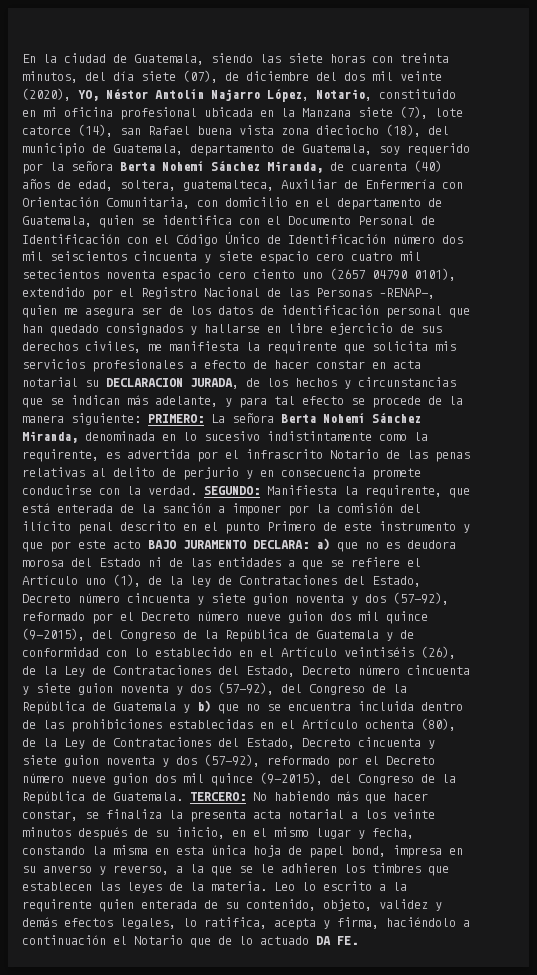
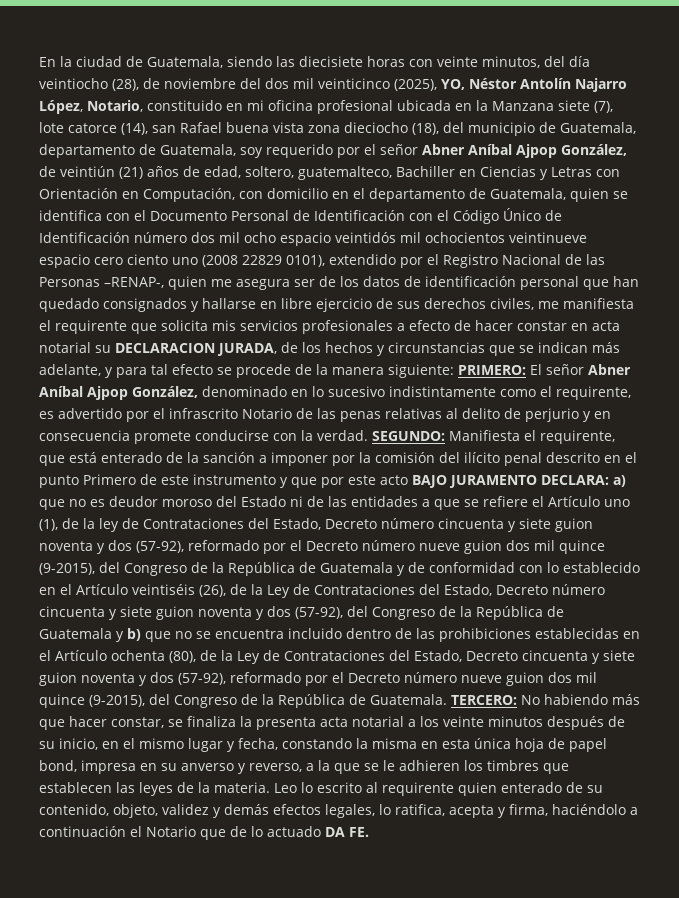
[288,53,323,63] siete -> [299,56,363,67] diecisiete
[400,53,449,63] treinta -> [437,56,478,67] veinte
[141,70,309,83] siete (07), de diciembre -> [39,78,236,91] veintiocho (28), de noviembre
[400,71,442,81] [22,88,71,101] veinte (2020), -> [318,78,437,91] veinticinco (2025),
[50,160,442,173] [22,179,463,191] [22,197,190,209] la señora Berta Nohemí Sánchez Miranda, de cuarenta (40) años de edad, soltera, guatemalteca, Auxiliar de Enfermería con Orientación Comunitaria, -> [364,144,627,158] [39,166,620,180] [39,188,235,202] el señor Abner Aníbal Ajpop González, de veintiún (21) años de edad, soltero, guatemalteco, Bachiller en Ciencias y Letras con Orientación en Computación,
[50,251,421,264] [22,269,155,279] seiscientos cincuenta y siete espacio cero cuatro mil setecientos noventa -> [244,232,587,246] ocho espacio veintidós mil ochocientos veintinueve
[330,268,407,280] (2657 04790 -> [202,255,282,267] (2008 22829
[246,342,260,351] la -> [39,320,51,331] el
[211,413,421,423] [22,431,155,443] La señora Berta Nohemí Sánchez Miranda, denominada -> [530,364,631,375] [39,386,287,400] El señor Abner Aníbal Ajpop González, denominado
[414,432,428,441] la -> [540,386,552,397] el
[127,449,190,459] advertida -> [58,408,122,419] advertido
[344,486,358,495] la -> [524,430,536,441] el
[57,504,113,513] enterada -> [101,452,162,463] enterado
[407,540,456,549] [22,559,64,567] deudora morosa -> [109,496,212,507] deudor moroso
[358,701,414,711] incluida -> [288,628,342,639] incluido
[379,882,407,891] a la -> [366,782,378,793] al
[141,900,197,909] enterada -> [501,782,562,793] enterado

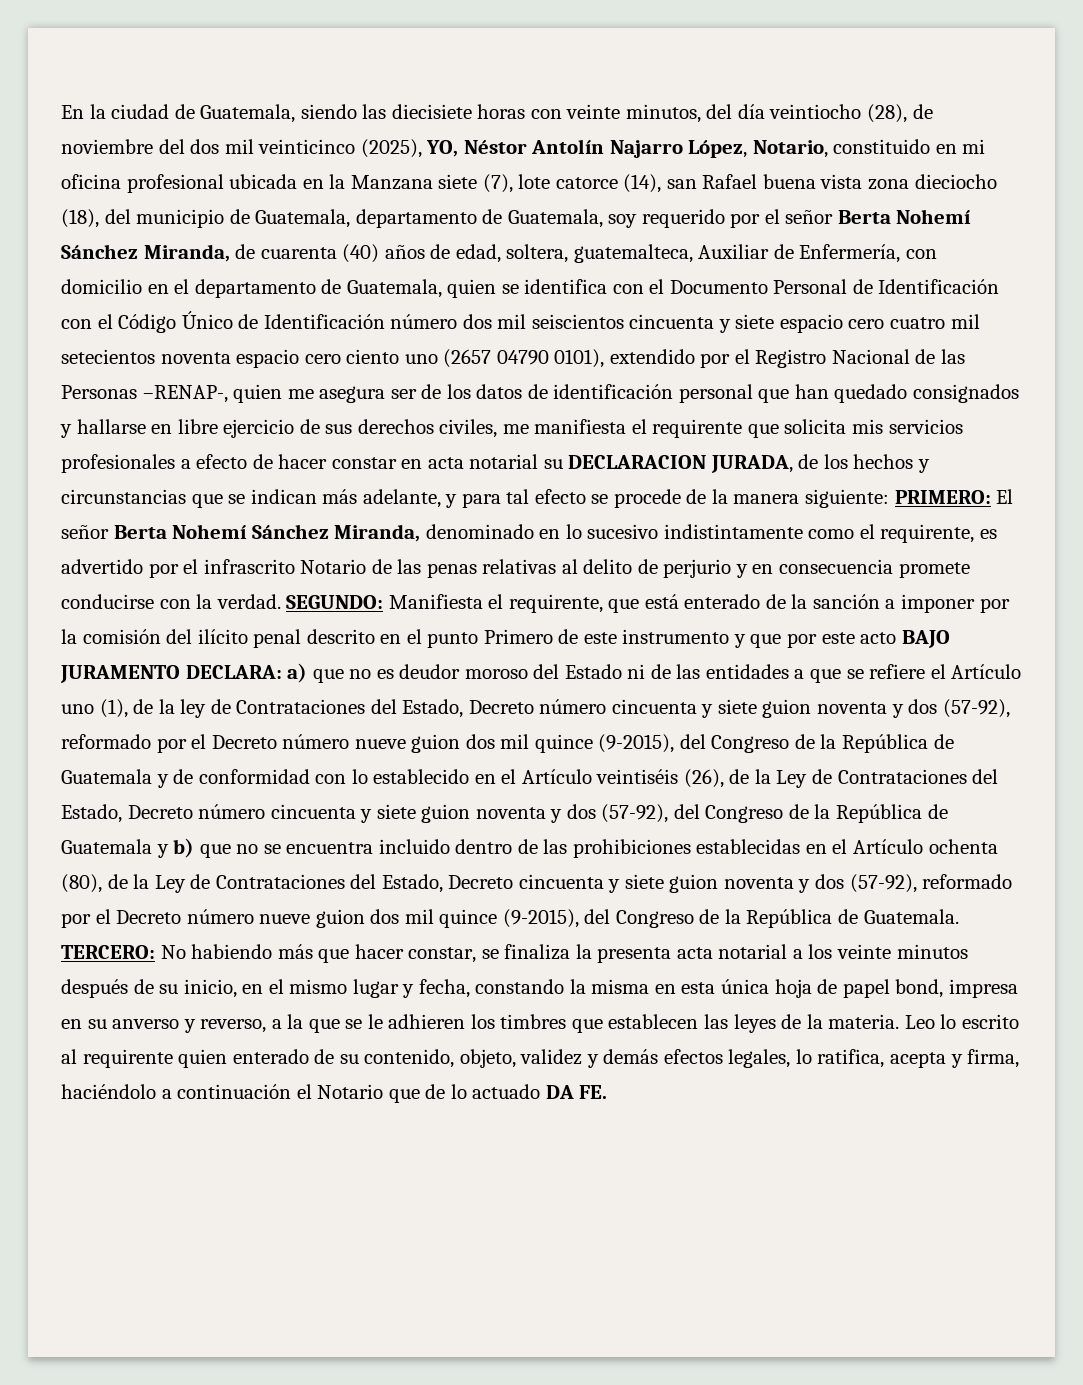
[422,144,627,158] [39,166,620,180] [39,188,235,202] Abner Aníbal Ajpop González, de veintiún (21) años de edad, soltero, guatemalteco, Bachiller en Ciencias y Letras con Orientación en Computación, -> [837,209,972,224] [61,244,901,263] Berta Nohemí Sánchez Miranda, de cuarenta (40) años de edad, soltera, guatemalteca, Auxiliar de Enfermería,
[244,232,587,246] ocho espacio veintidós mil ochocientos veintinueve -> [531,314,980,333] [61,349,231,364] seiscientos cincuenta y siete espacio cero cuatro mil setecientos noventa
[202,255,282,267] (2008 22829 -> [443,349,549,368] (2657 04790
[588,364,631,375] [39,386,198,400] Abner Aníbal Ajpop González, -> [113,524,421,542] Berta Nohemí Sánchez Miranda,

